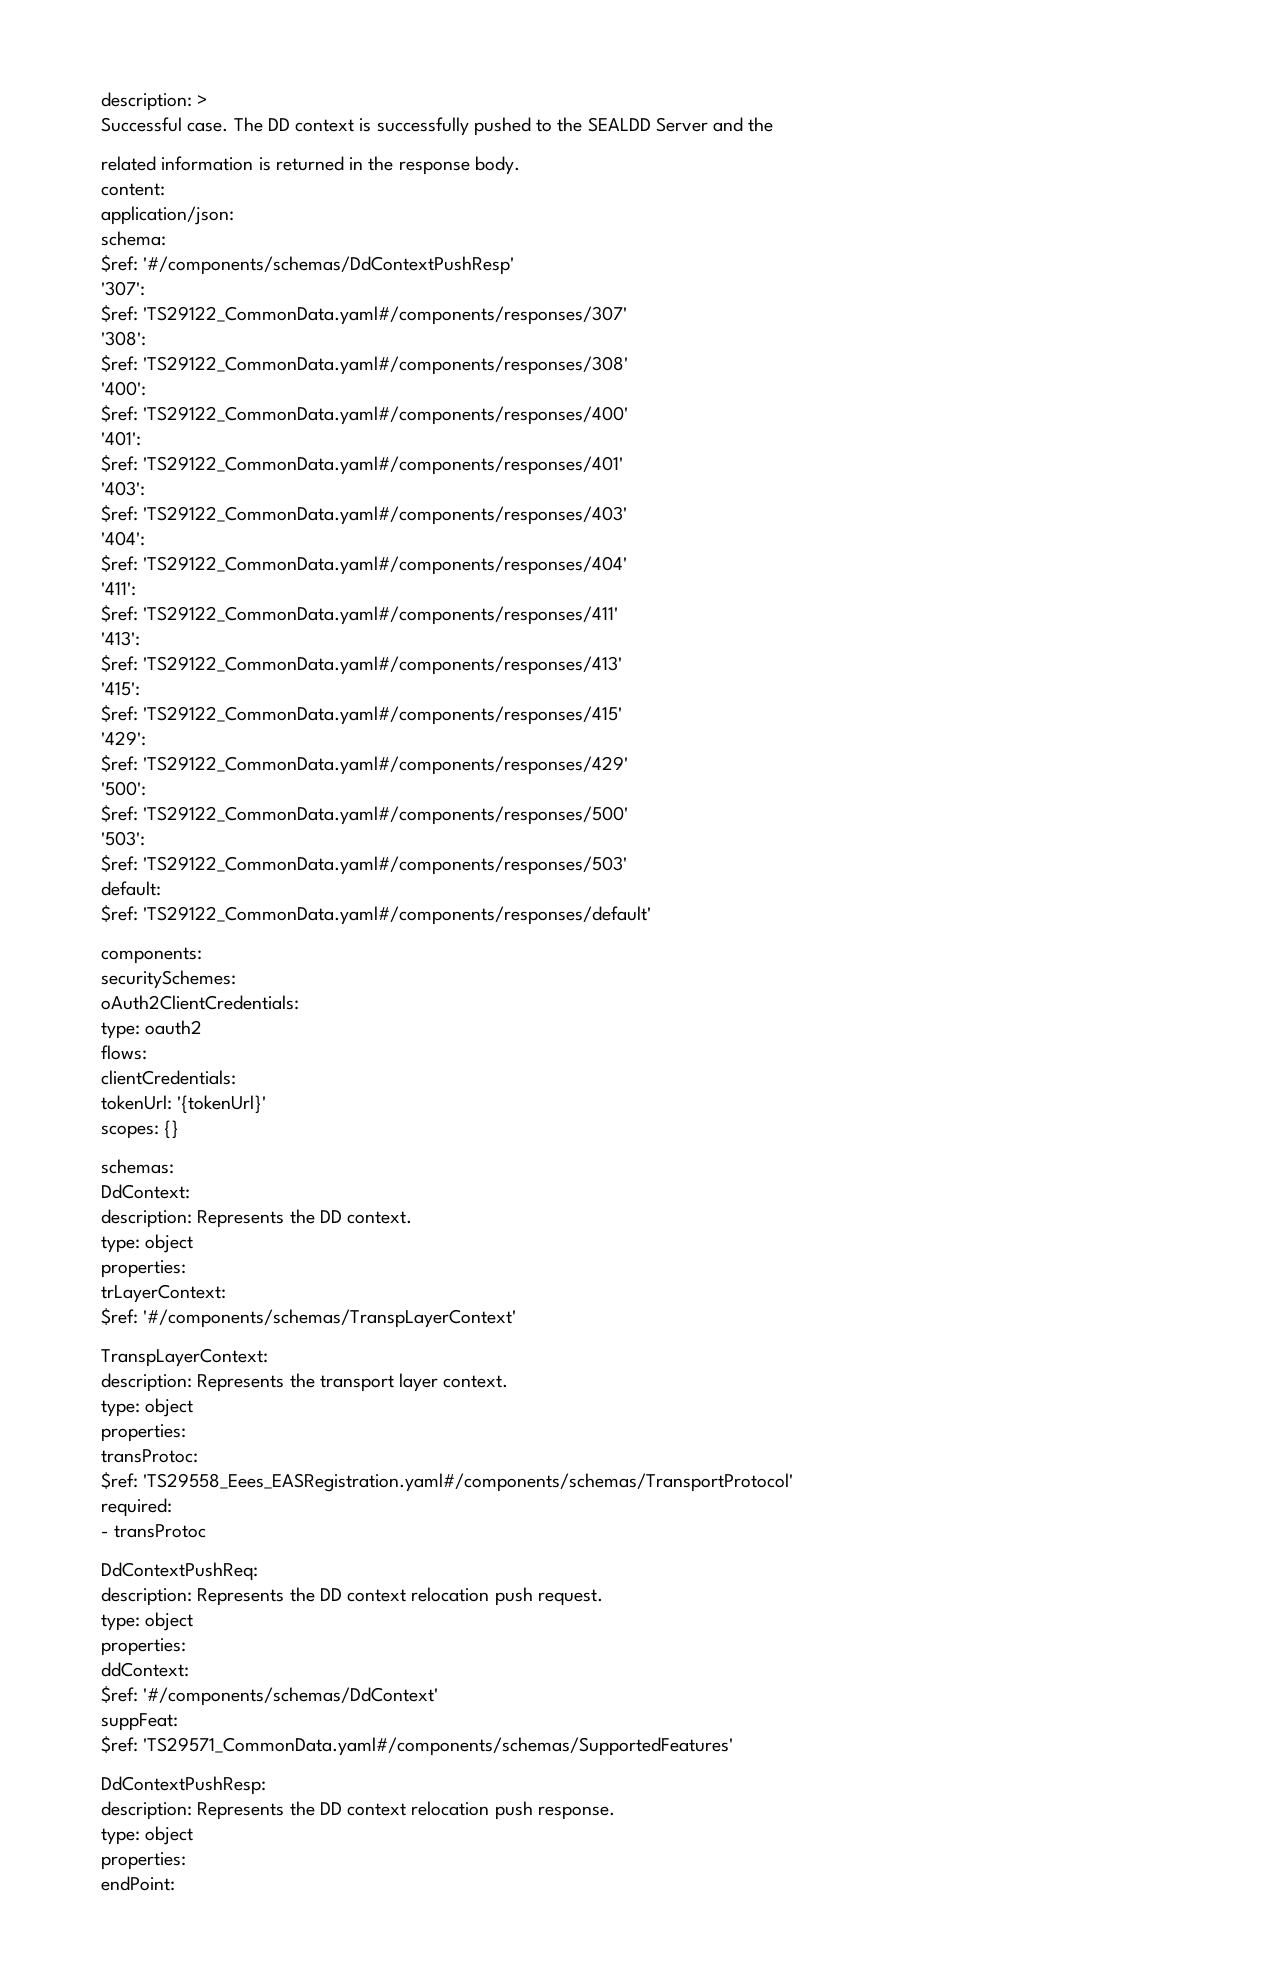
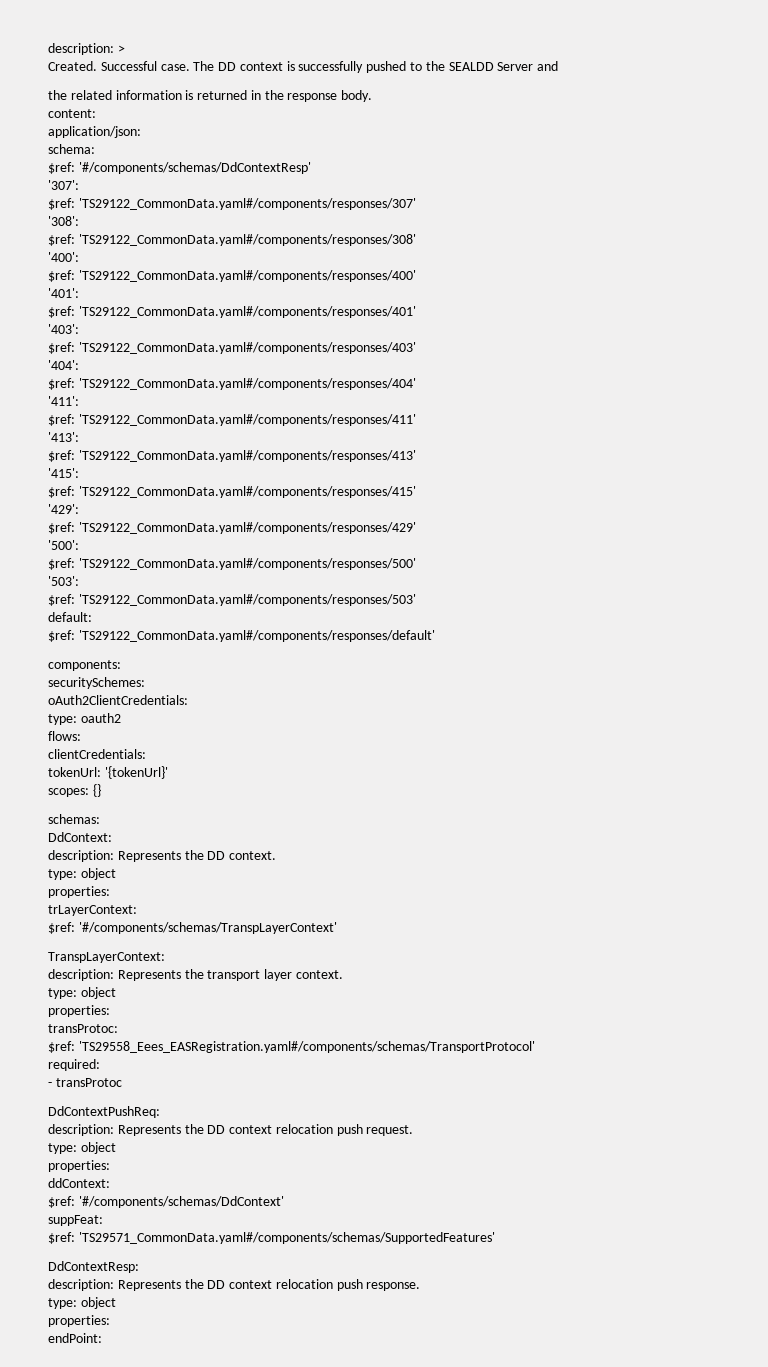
(208, 100) none -> [48,61,97,71] Created.
[748,117,774,132] the // -> [48,90,67,100] // the
[143,256,515,275] '#/components/schemas/DdContextPushResp' -> [78,162,311,174] '#/components/schemas/DdContextResp'
[101,1776,266,1795] DdContextPushResp: -> [48,1261,139,1273] DdContextResp:

